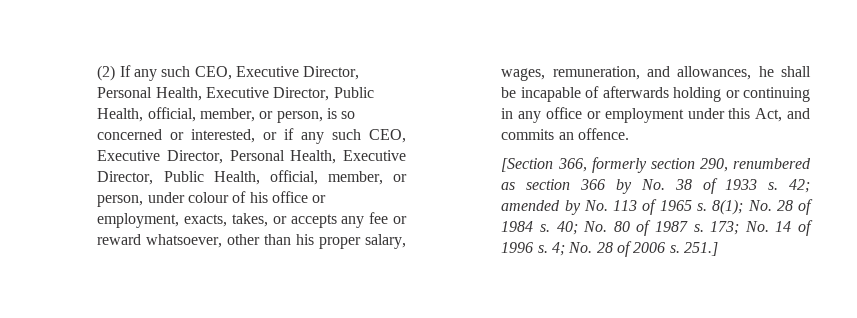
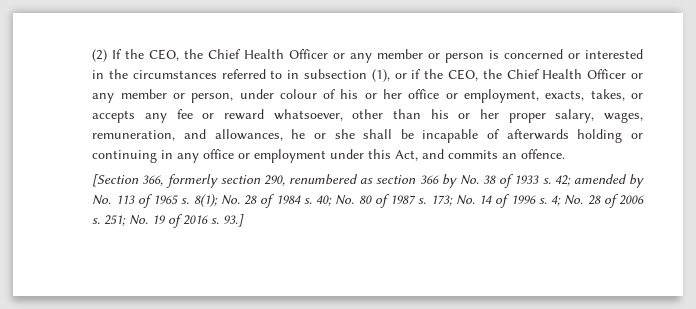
[134,66,360,81] [97,87,374,101] [97,107,356,123] [97,128,406,144] [97,150,407,164] [97,170,383,185] any such CEO, Executive Director, Personal Health, Executive Director, Public Health, official, member, or person, is so concerned or interested, or if any such CEO, Executive Director, Personal Health, Executive Director, Public Health, official, member, -> [125,49,643,63] [92,69,643,82] [92,89,167,103] the CEO, the Chief Health Officer or any member or person is concerned or interested in the circumstances referred to in subsection (1), or if the CEO, the Chief Health Officer or any member
(268, 197) none -> [364,89,403,99] or her
(315, 239) none -> [458,109,499,119] or her
(774, 71) none -> [313,129,355,139] or she
[684,242,719,256] 251.] -> [104,214,245,228] 251; No. 19 of 2016 s. 93.]

